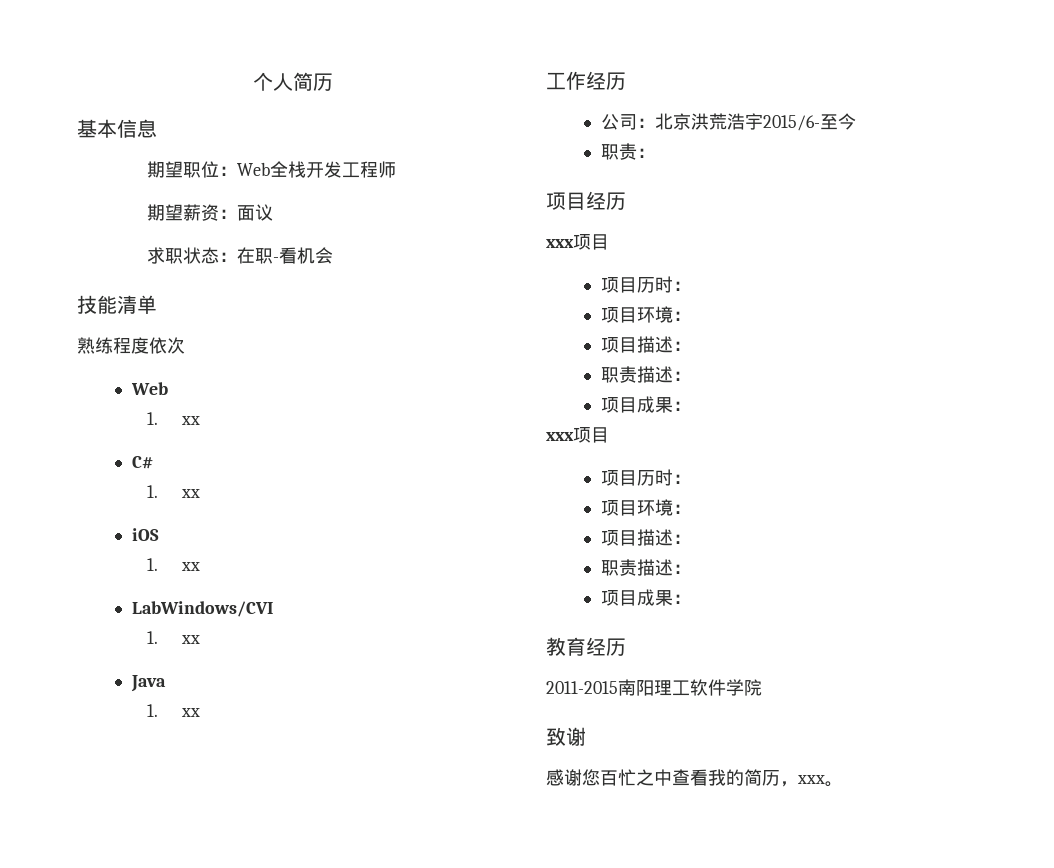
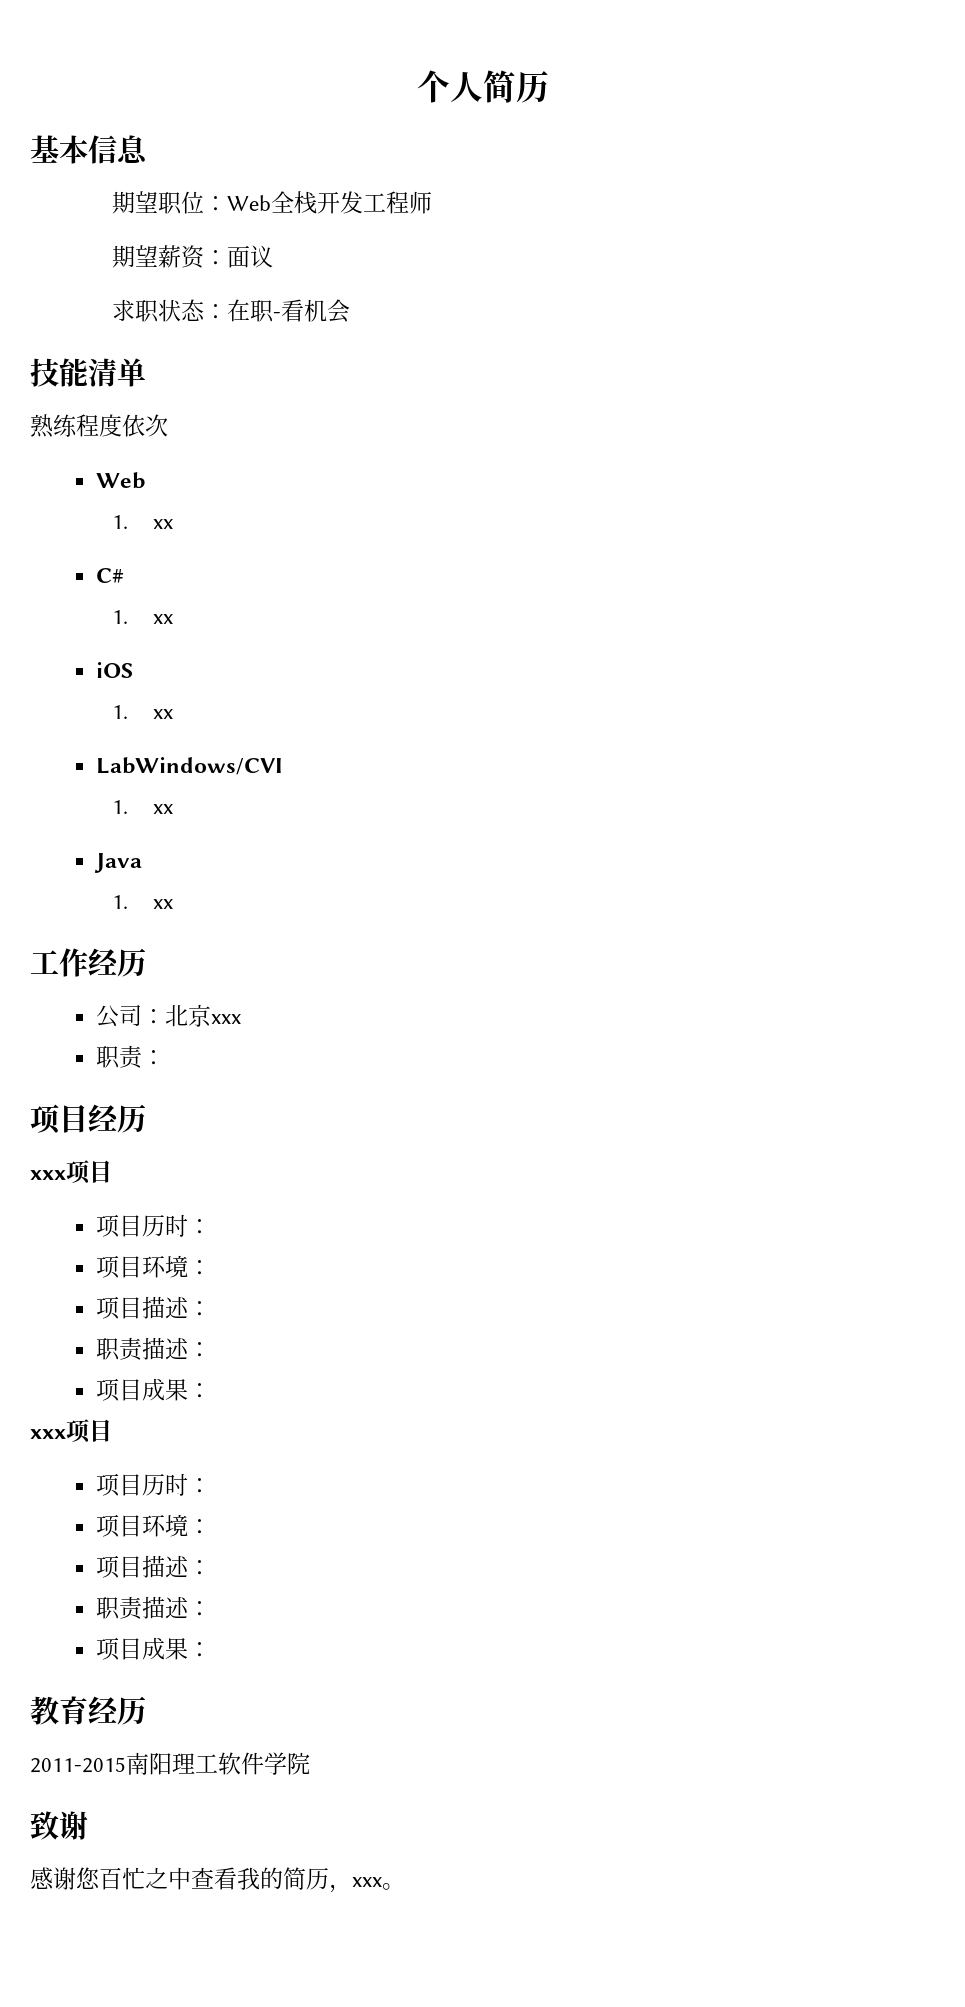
[690,113,856,131] 洪荒浩宇2015/6-至今 -> [211,1014,242,1024] xxx

